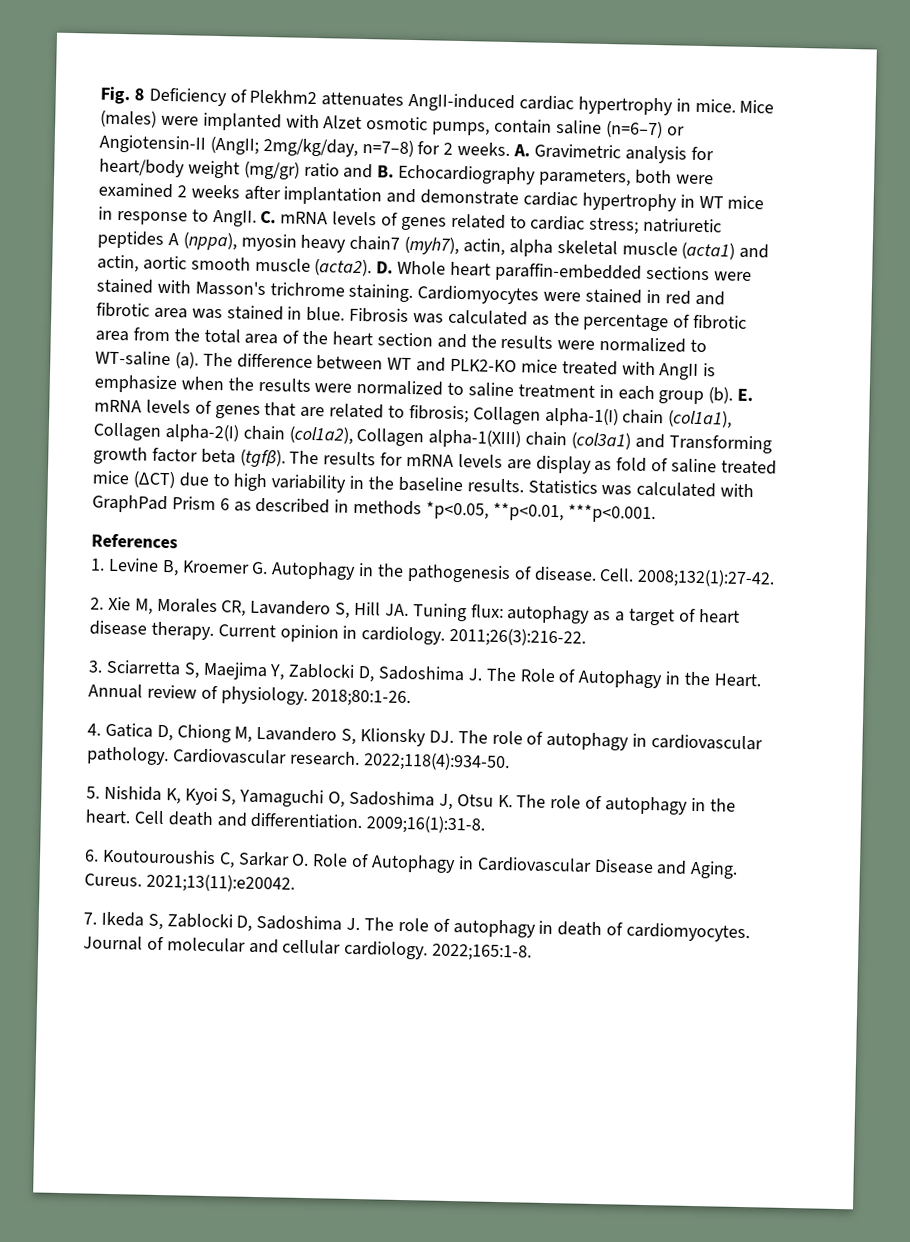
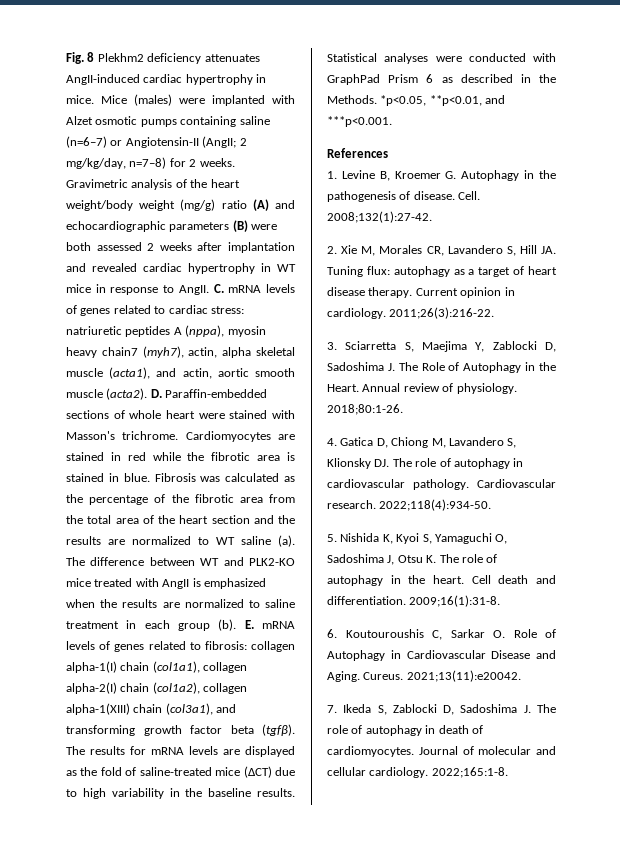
[148,87,318,107] Deficiency of Plekhm2 -> [97,53,202,64] Plekhm2 deficiency
[432,118,553,136] pumps, contain -> [140,116,237,127] pumps containing
[262,137,358,157] 2mg/kg/day, -> [239,138,247,146] [66,158,126,169] 2 mg/kg/day,
[513,144,531,157] A. -> (235, 162) none
[690,146,714,161] [99,158,714,187] [98,182,173,199] for heart/body weight (mg/gr) ratio and B. Echocardiography parameters, both were examined -> [175,179,240,188] [66,199,295,211] [66,220,278,232] [66,242,142,251] of the heart weight/body weight (mg/g) ratio (A) and echocardiographic parameters (B) were both assessed
[420,189,520,206] demonstrate -> [92,263,137,272] revealed
[589,217,640,235] stress; -> [210,306,244,314] stress:
[681,241,736,260] (acta1) -> [109,367,151,379] (acta1),
[397,260,752,283] [96,278,582,305] Whole heart paraffin-embedded sections were stained with Masson's trichrome staining. Cardiomyocytes were -> [165,389,268,398] [66,410,295,419] [66,431,295,442] Paraffin-embedded sections of whole heart were stained with Masson's trichrome. Cardiomyocytes are
[694,290,725,306] [96,302,223,320] and fibrotic area was -> [152,452,295,461] while the fibrotic area is
(691, 321) none -> [171,494,189,503] the
[557,336,708,353] [95,350,171,367] were normalized to WT-saline -> [108,536,271,545] are normalized to WT saline
[94,374,177,394] emphasize -> [203,578,266,589] emphasized
[314,383,353,393] were -> [162,602,180,608] are
[264,402,541,425] that are related to fibrosis; Collagen -> [148,641,295,652] related to fibrosis: collagen
[93,422,161,441] Collagen -> [203,662,248,673] collagen
[356,427,425,447] Collagen -> [203,683,248,694] collagen
[571,431,772,454] (col3a1) and Transforming -> [165,703,237,715] [66,725,135,736] (col3a1), and transforming
[535,455,777,475] display as fold of saline treated -> [245,746,295,757] [66,767,212,776] displayed as the fold of saline-treated
[527,479,717,498] Statistics was calculated -> [327,53,526,64] Statistical analyses were conducted
[353,499,423,516] methods -> [539,74,556,83] [327,95,377,104] the Methods.
(564, 512) none -> [485,95,506,104] and

